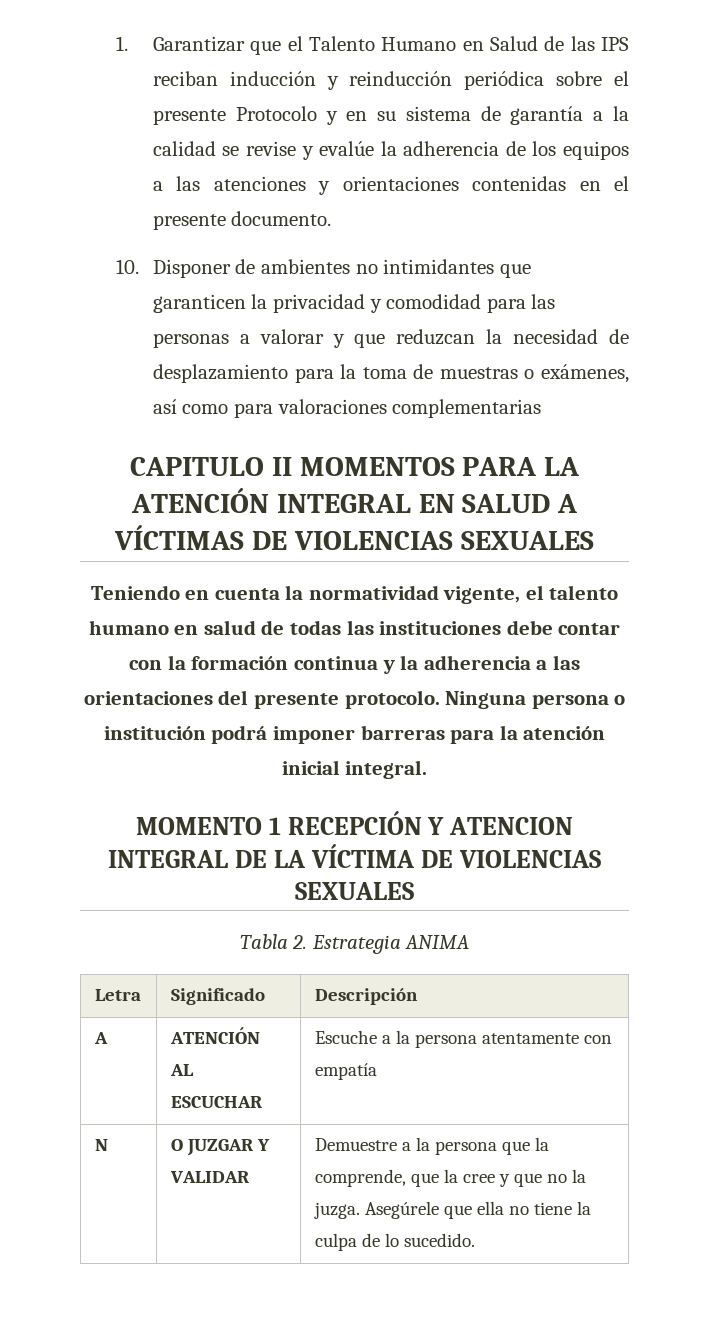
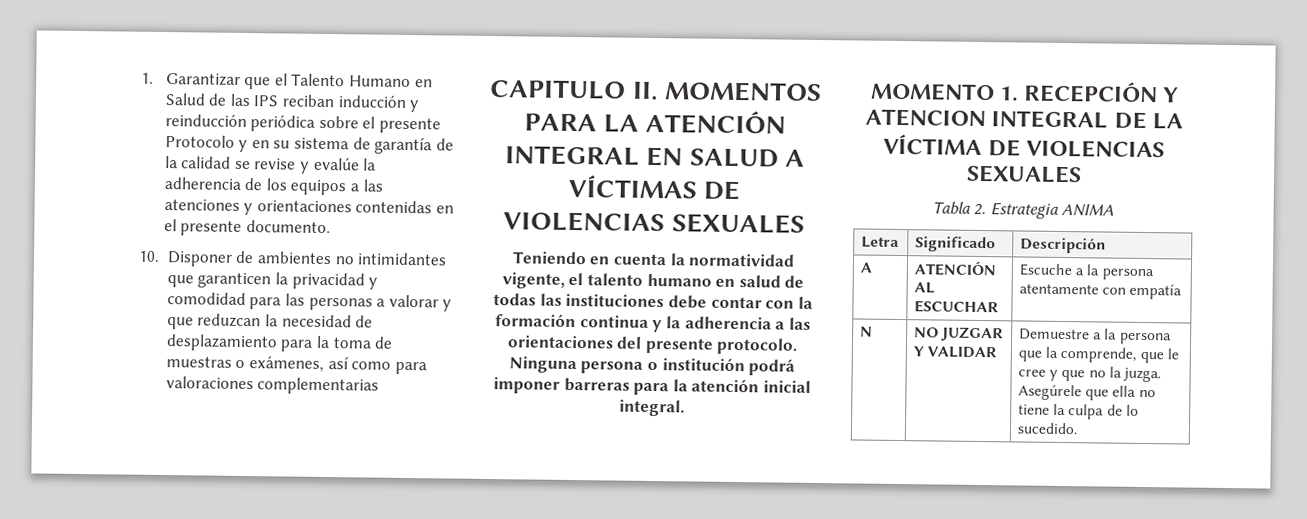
[593,111,604,121] a -> [435,138,454,151] de
[271,457,292,476] II -> [631,81,659,101] II.
[268,817,281,835] 1 -> [998,86,1019,102] 1.
[170,1139,183,1151] O -> [914,327,940,338] NO
[443,1169,458,1183] la -> [1166,348,1179,360] le

